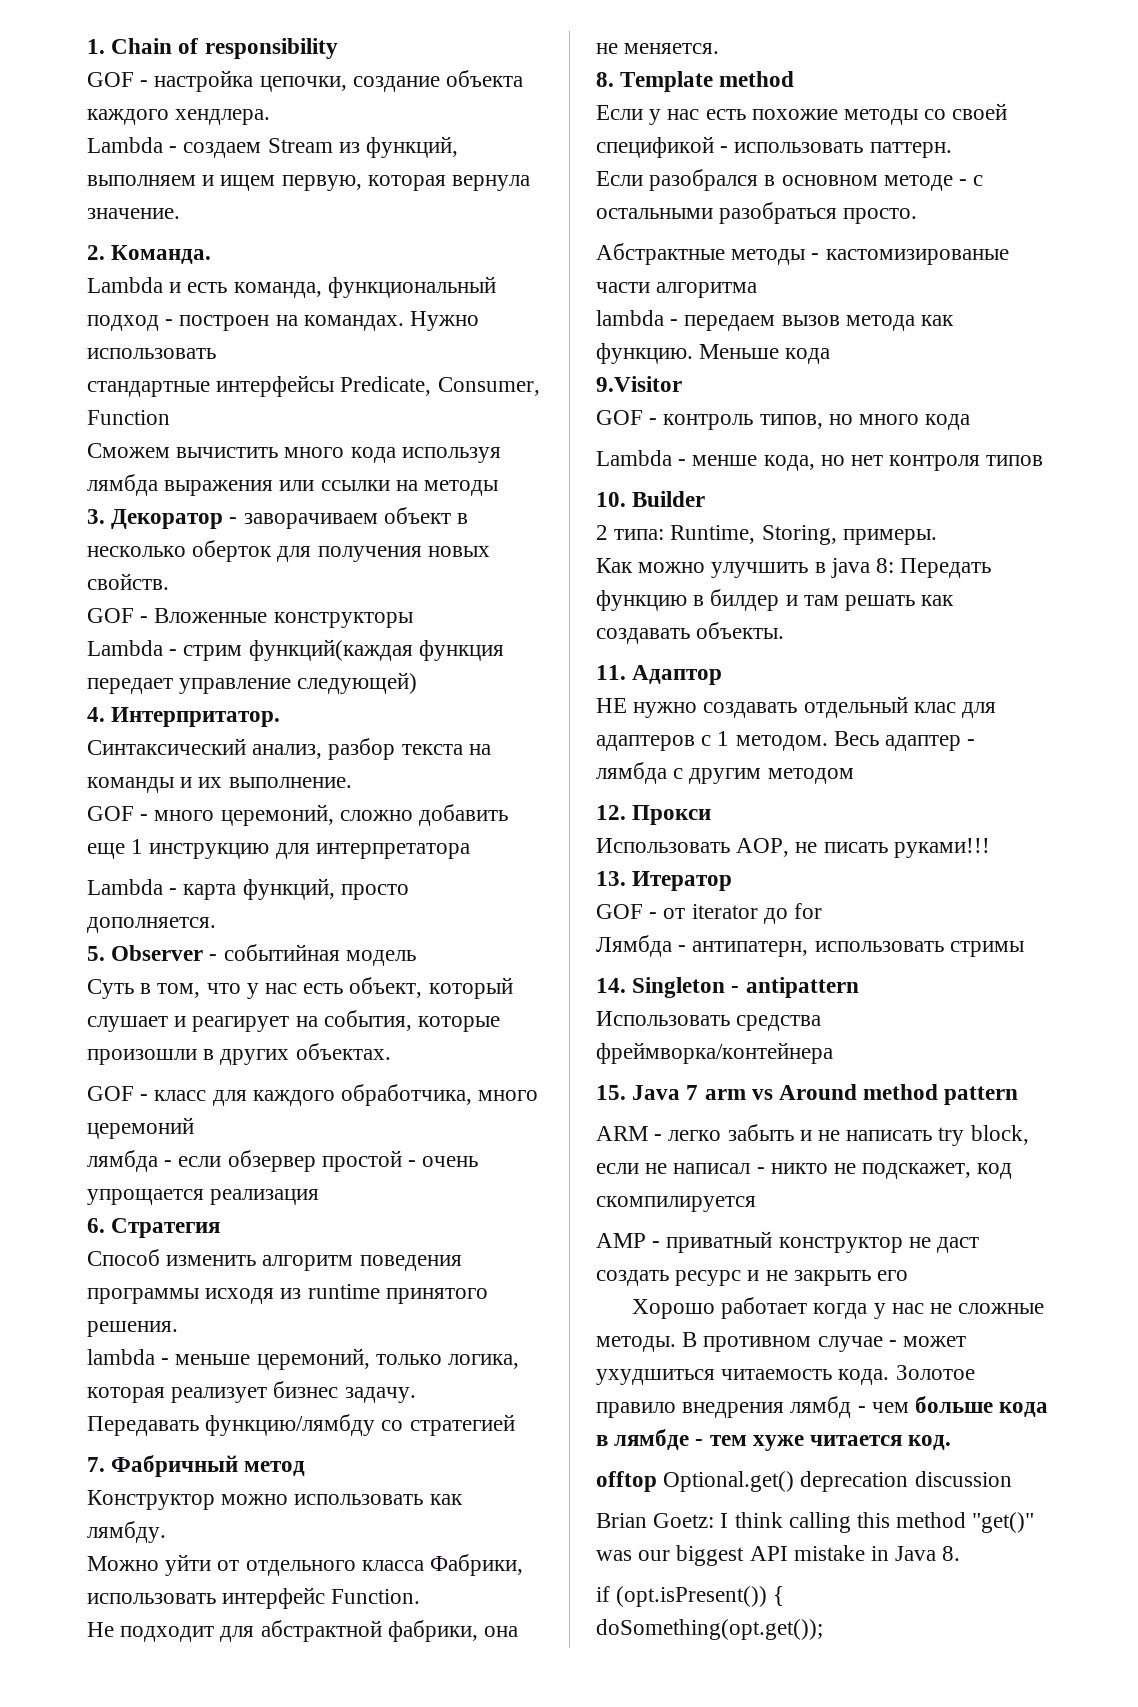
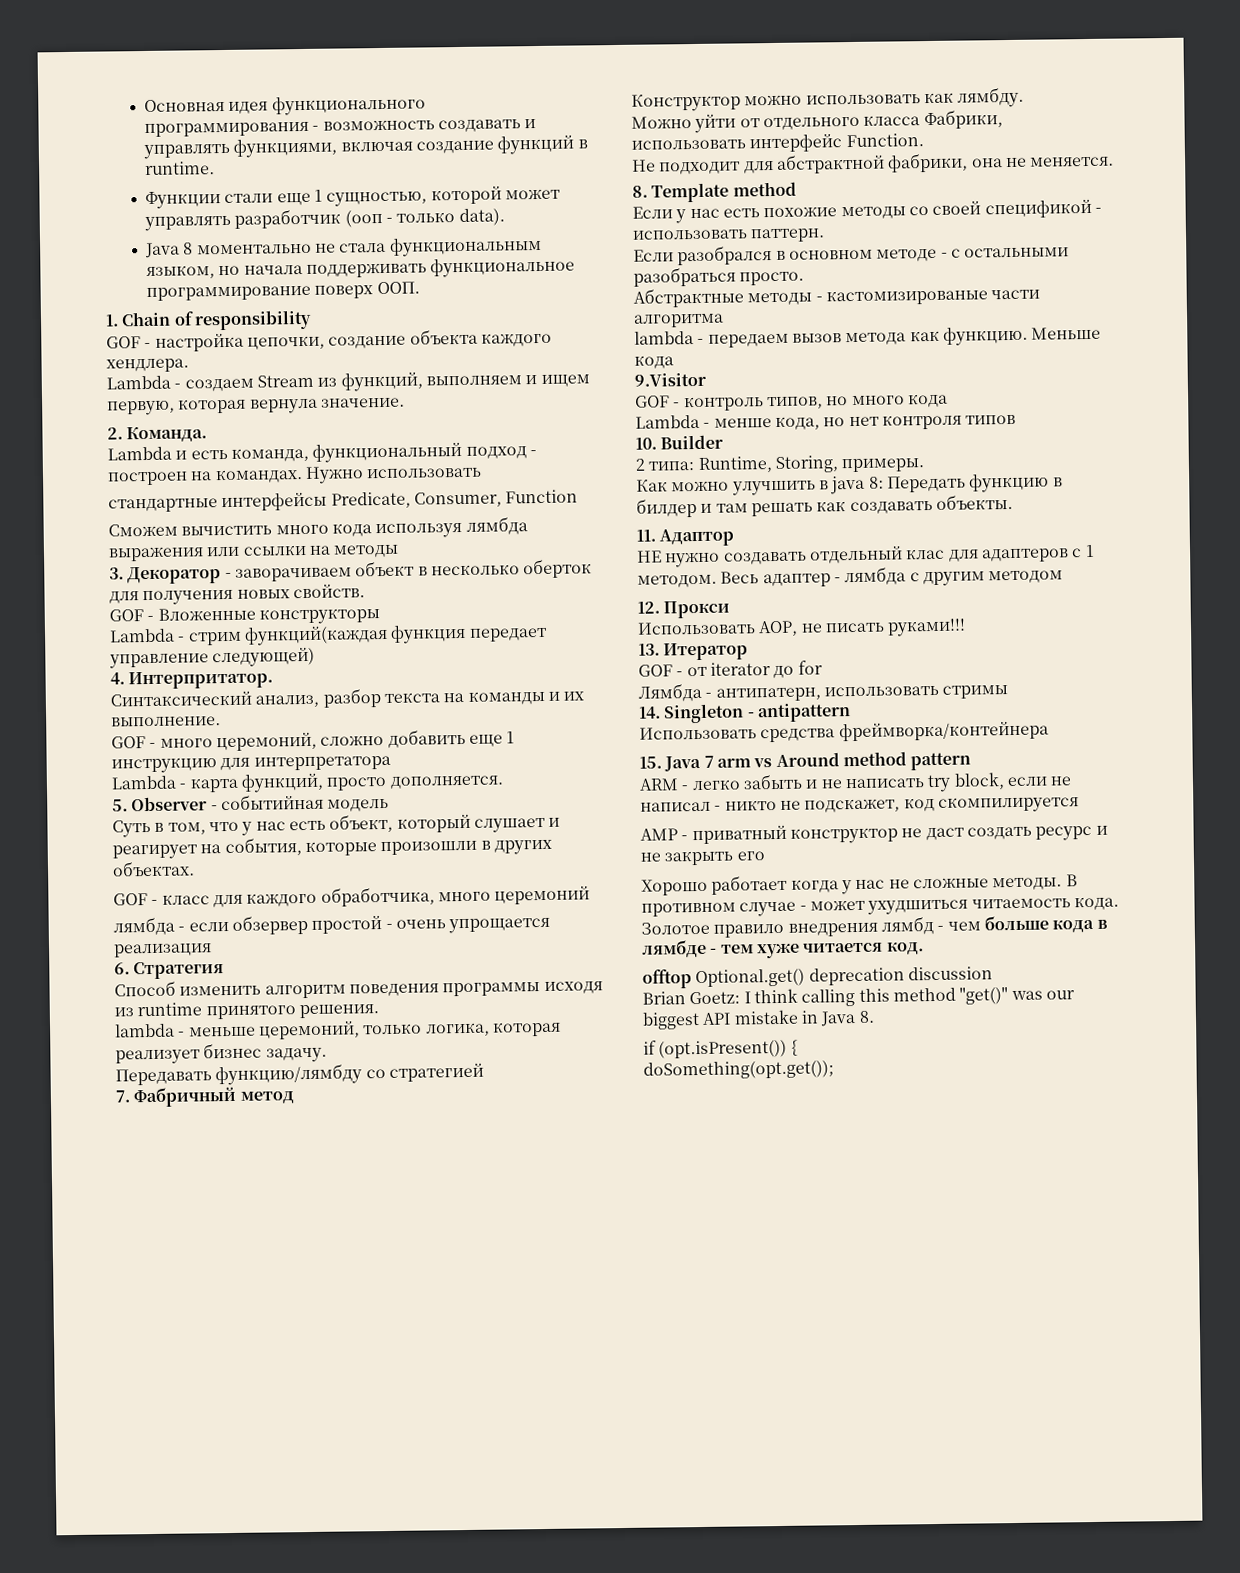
(87, 46) none -> [144,95,426,116] [144,119,537,138] [143,134,588,160] [145,161,216,175] [145,185,561,209] [144,208,505,232] [145,236,542,259] [146,257,576,279] [146,281,420,301] Основная идея функционального программирования - возможность создавать и управлять функциями, включая создание функций в runtime. // Функции стали еще 1 сущностью, которой может управлять разработчик (ооп - только data). // Java 8 моментально не стала функциональным языком, но начала поддерживать функциональное программирование поверх ООП. //

